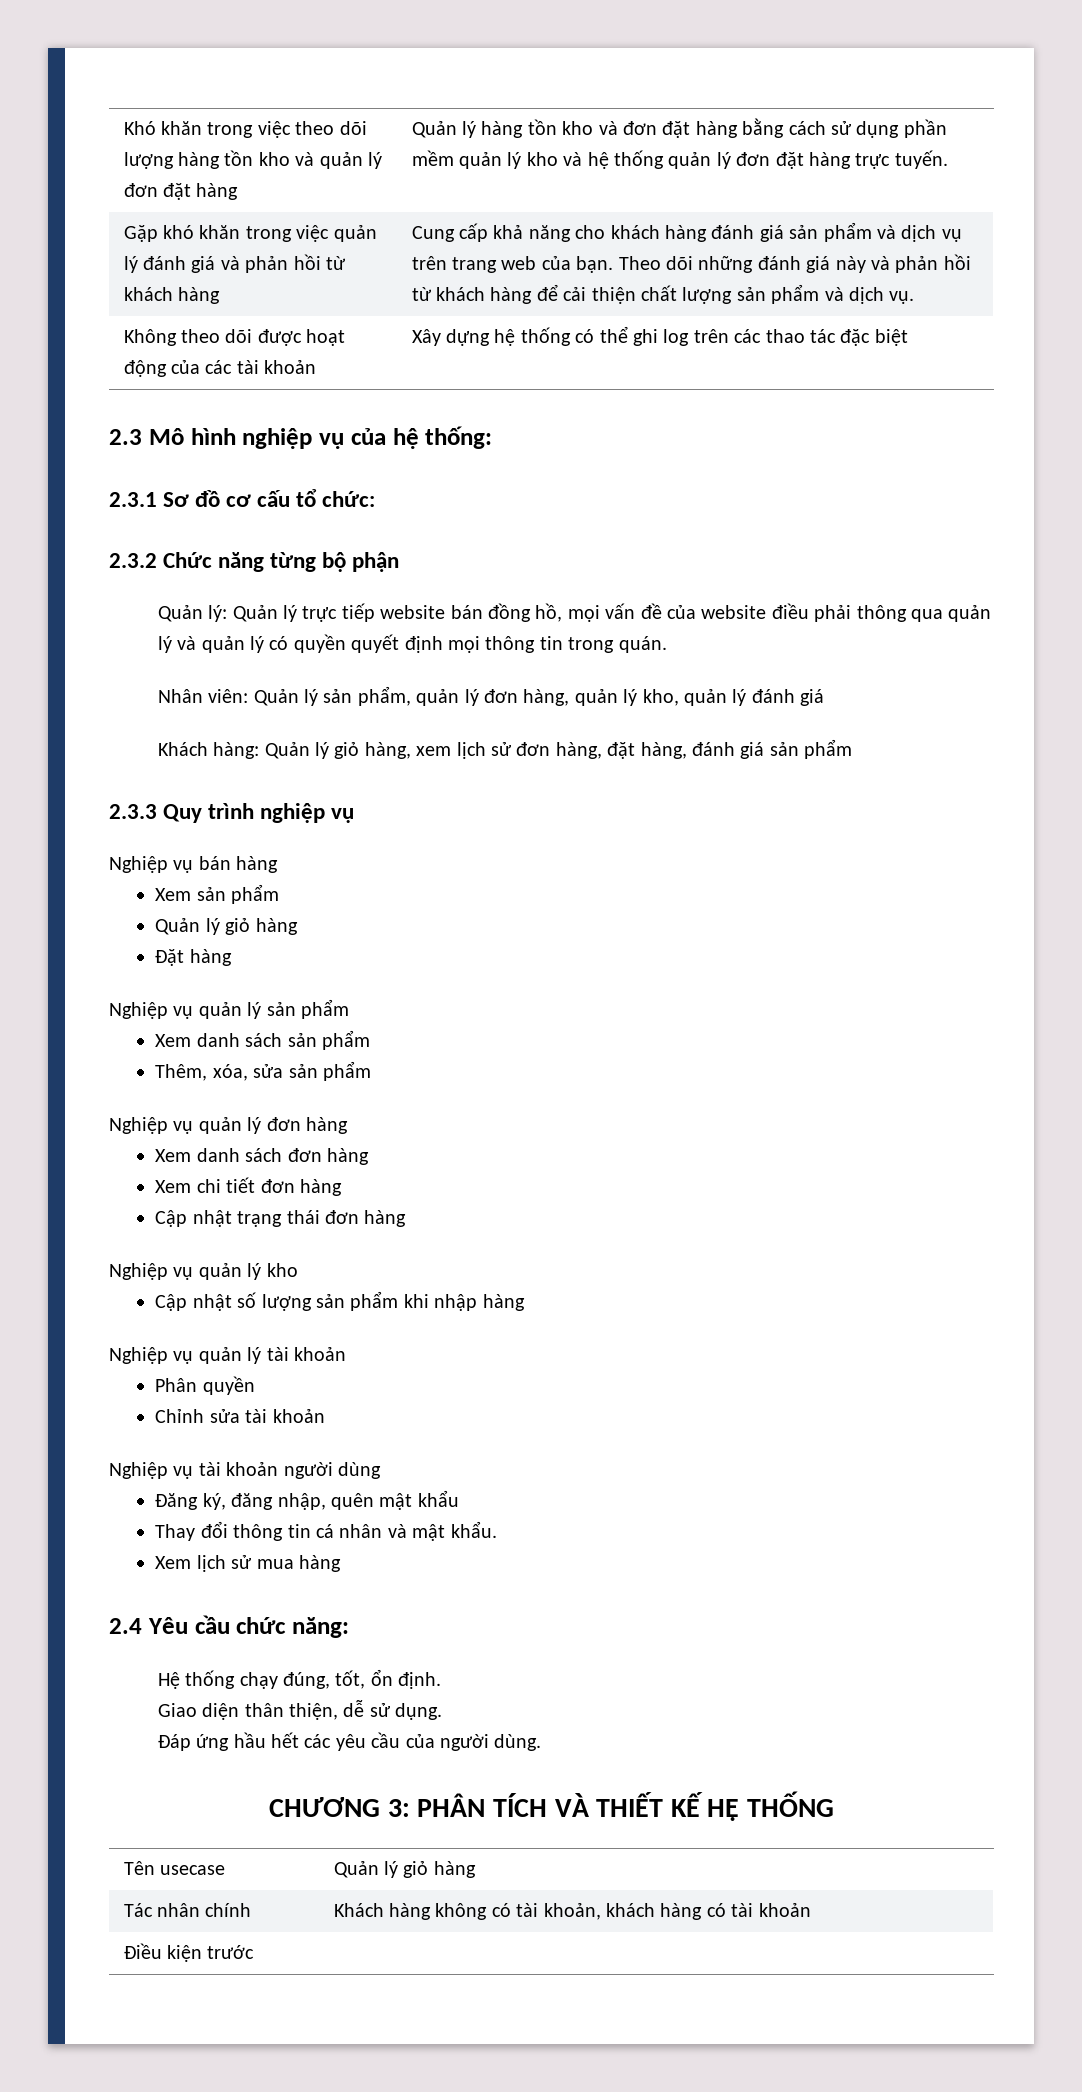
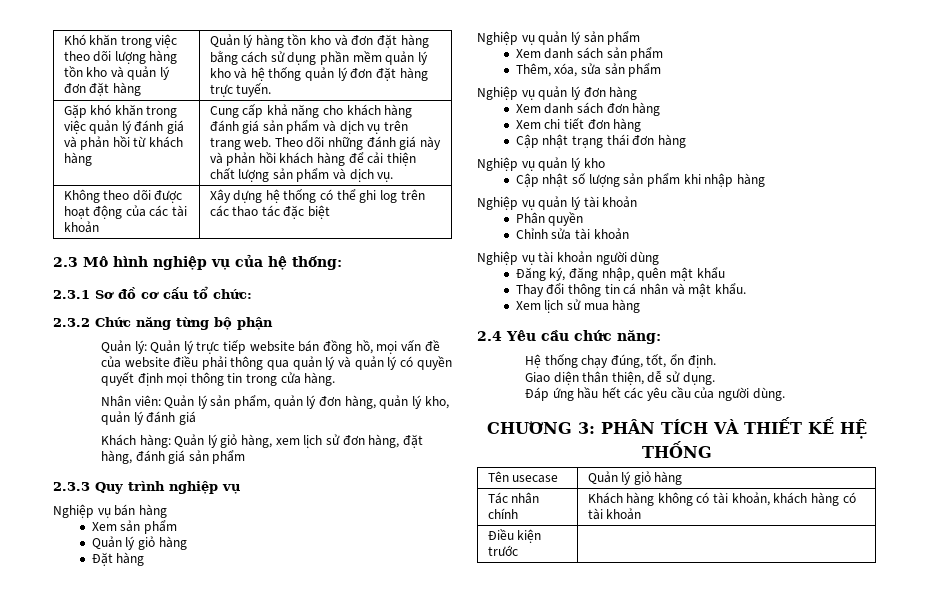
[501,256,614,273] web của bạn. -> [244,137,272,148] web.
[411,287,432,301] từ -> (276, 157) none
[618,636,667,653] quán. -> [280,372,336,386] cửa hàng.

